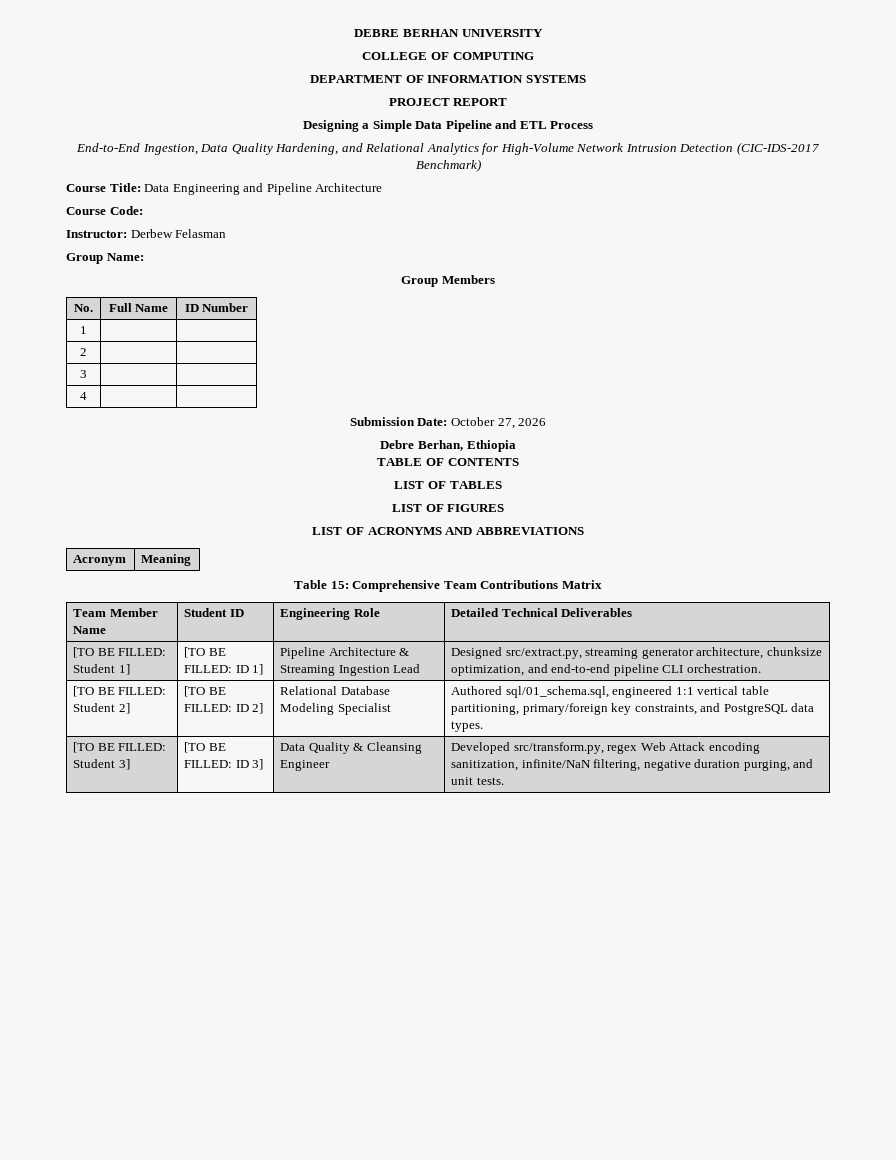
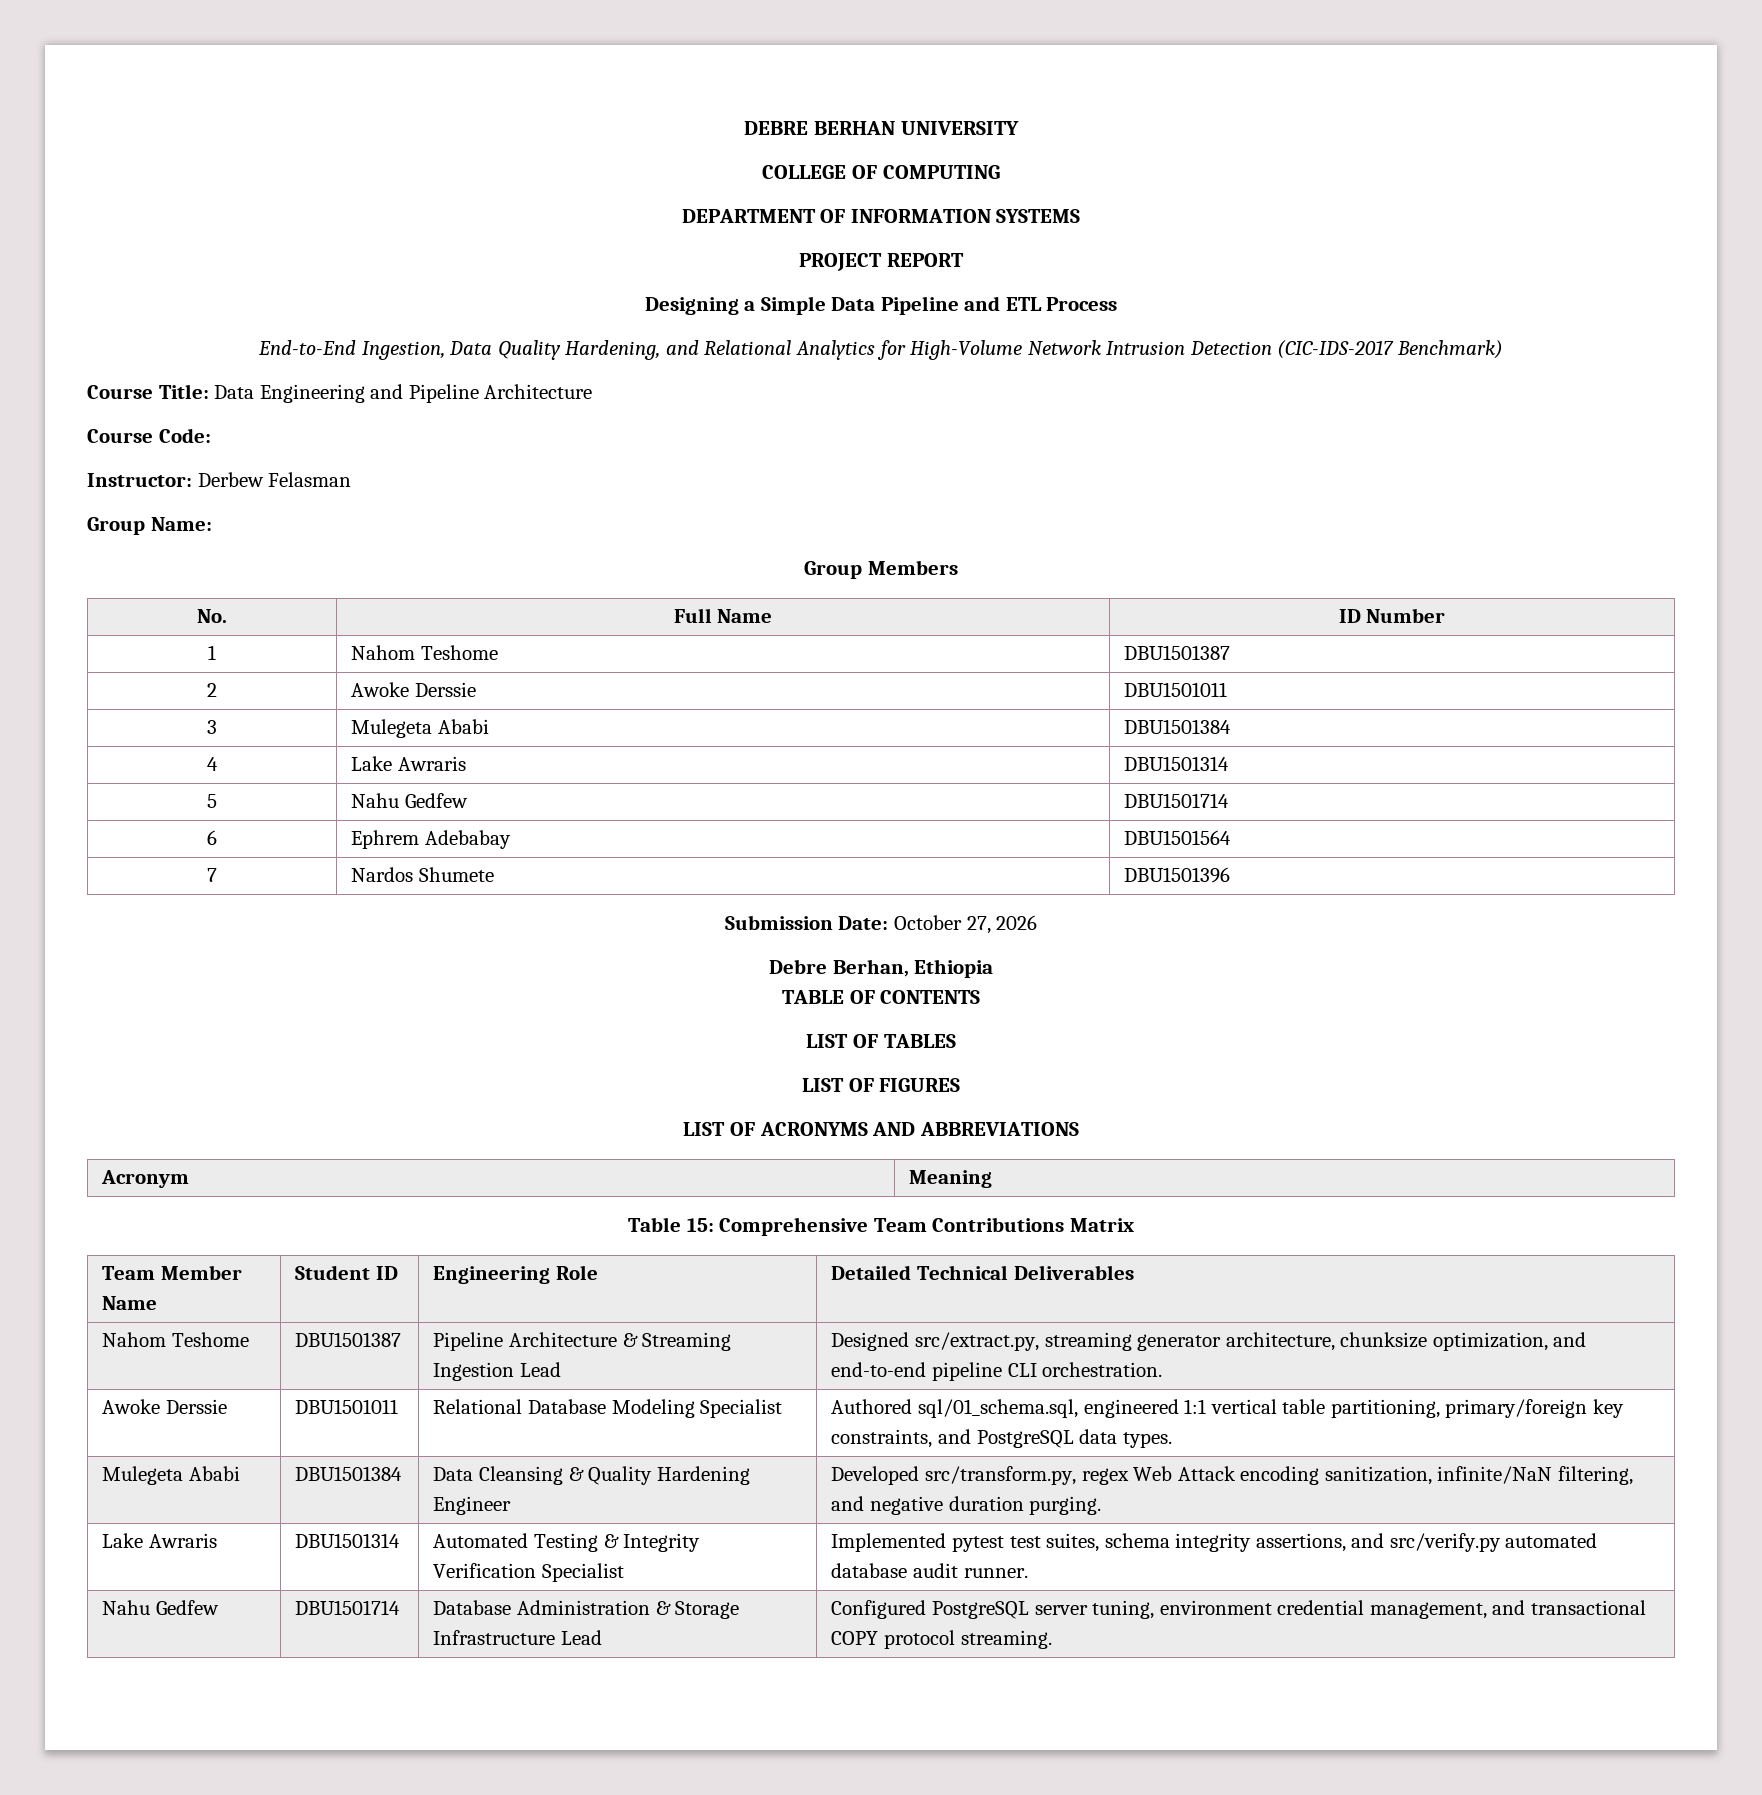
[80,348,87,356] [80,370,87,378] [80,392,87,400] | // 2 | | // 3 | | // 4 | | -> [351,645,498,660] [1124,645,1231,660] [207,683,217,697] [351,682,476,697] [1124,682,1228,697] [207,720,217,734] [351,719,489,738] [1124,719,1232,734] [207,757,218,771] [351,756,466,771] [1124,756,1230,771] [207,794,217,808] [351,793,468,808] [1124,793,1230,808] [207,830,217,845] [351,830,511,849] [1124,830,1232,845] [207,868,217,882] [351,867,494,882] [1124,867,1231,883] Nahom Teshome | DBU1501387 // 2 | Awoke Derssie | DBU1501011 // 3 | Mulegeta Ababi | DBU1501384 // 4 | Lake Awraris | DBU1501314 // 5 | Nahu Gedfew | DBU1501714 // 6 | Ephrem Adebabay | DBU1501564 // 7 | Nardos Shumete | DBU1501396
[73,647,167,658] [73,664,130,675] [184,647,226,658] [184,664,264,675] [TO BE FILLED: Student 1] | [TO BE FILLED: ID 1] -> [102,1332,249,1347] [295,1332,402,1347] Nahom Teshome | DBU1501387
[73,686,167,697] [73,703,130,714] [184,686,226,697] [184,703,264,714] [TO BE FILLED: Student 2] | [TO BE FILLED: ID 2] -> [102,1399,227,1414] [295,1399,399,1414] Awoke Derssie | DBU1501011
[73,742,167,753] [73,759,130,770] [184,742,226,753] [184,759,264,770] [280,742,422,754] [TO BE FILLED: Student 3] | [TO BE FILLED: ID 3] | Data Quality & Cleansing -> [102,1466,240,1485] [295,1466,403,1481] [433,1466,750,1485] Mulegeta Ababi | DBU1501384 | Data Cleansing & Quality Hardening
(641, 765) none -> [831,1496,865,1511] and
[743,759,814,771] [451,777,504,785] purging, and unit tests. -> [1029,1496,1102,1515] [102,1533,217,1548] [295,1533,401,1548] [433,1533,701,1552] [433,1563,624,1582] [831,1533,1598,1552] [831,1563,1028,1578] [102,1600,219,1615] [295,1600,401,1615] [433,1600,740,1619] [433,1630,602,1645] [831,1600,1646,1619] [831,1630,1052,1649] purging. // Lake Awraris | DBU1501314 | Automated Testing & Integrity Verification Specialist | Implemented pytest test suites, schema integrity assertions, and src/verify.py automated database audit runner. // Nahu Gedfew | DBU1501714 | Database Administration & Storage Infrastructure Lead | Configured PostgreSQL server tuning, environment credential management, and transactional COPY protocol streaming.

